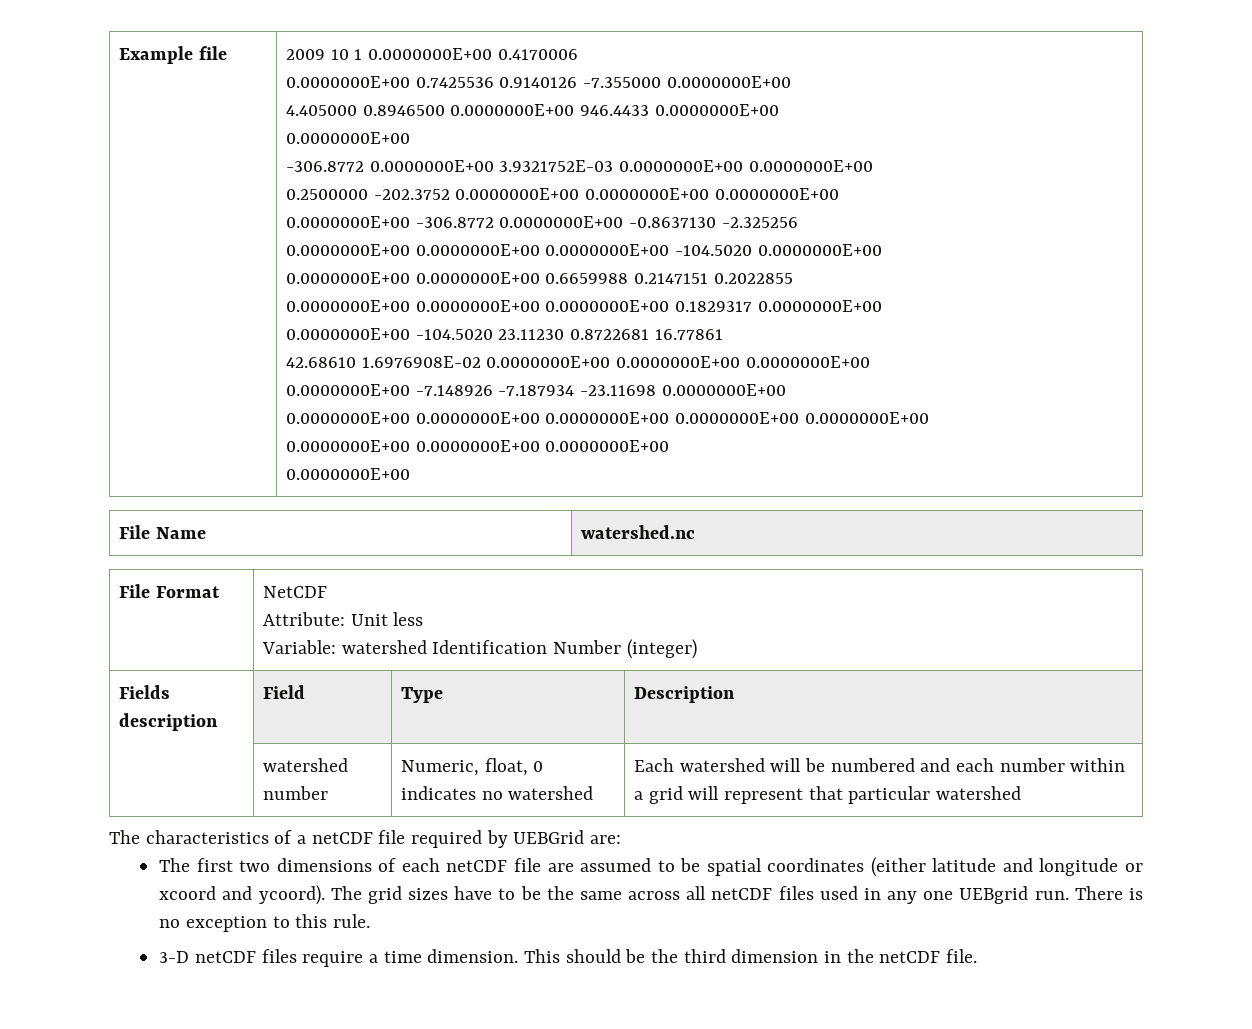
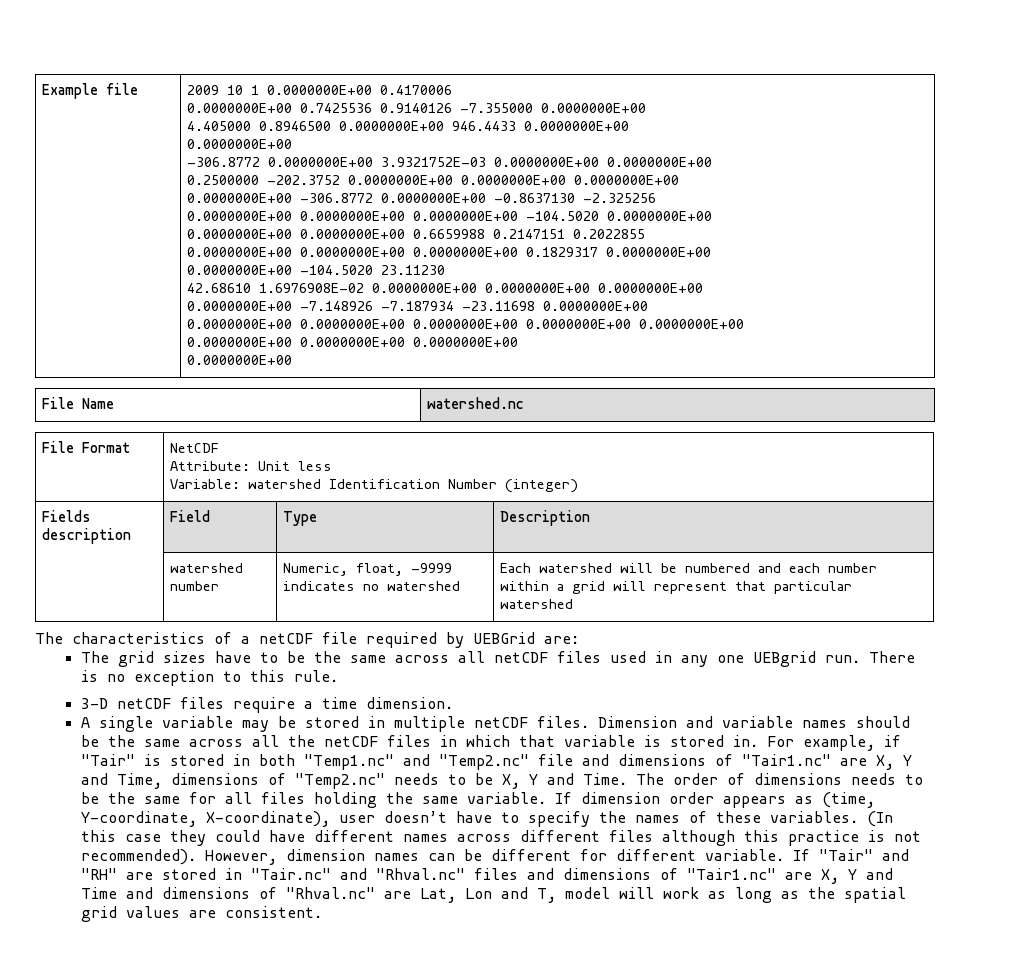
[569,329,723,340] 0.8722681 16.77861 -> (445, 270) none
[533,761,544,772] 0 -> [410,563,452,573] -9999
[196,857,1144,877] [159,885,362,905] first two dimensions of each netCDF file are assumed to be spatial coordinates (either latitude and longitude or xcoord and ycoord). The -> (109, 657) none
[523,949,977,963] This should be the third dimension in the netCDF file. -> [80,716,910,732] [80,735,901,751] [80,754,912,770] [80,773,923,789] [80,792,875,808] [80,811,893,827] [80,830,921,846] [80,849,909,865] [80,868,893,884] [80,887,906,903] [80,906,322,922] // A single variable may be stored in multiple netCDF files. Dimension and variable names should be the same across all the netCDF files in which that variable is stored in. For example, if "Tair" is stored in both "Temp1.nc" and "Temp2.nc" file and dimensions of "Tair1.nc" are X, Y and Time, dimensions of "Temp2.nc" needs to be X, Y and Time. The order of dimensions needs to be the same for all files holding the same variable. If dimension order appears as (time, Y-coordinate, X-coordinate), user doesn’t have to specify the names of these variables. (In this case they could have different names across different files although this practice is not recommended). However, dimension names can be different for different variable. If "Tair" and "RH" are stored in "Tair.nc" and "Rhval.nc" files and dimensions of "Tair1.nc" are X, Y and Time and dimensions of "Rhval.nc" are Lat, Lon and T, model will work as long as the spatial grid values are consistent.

